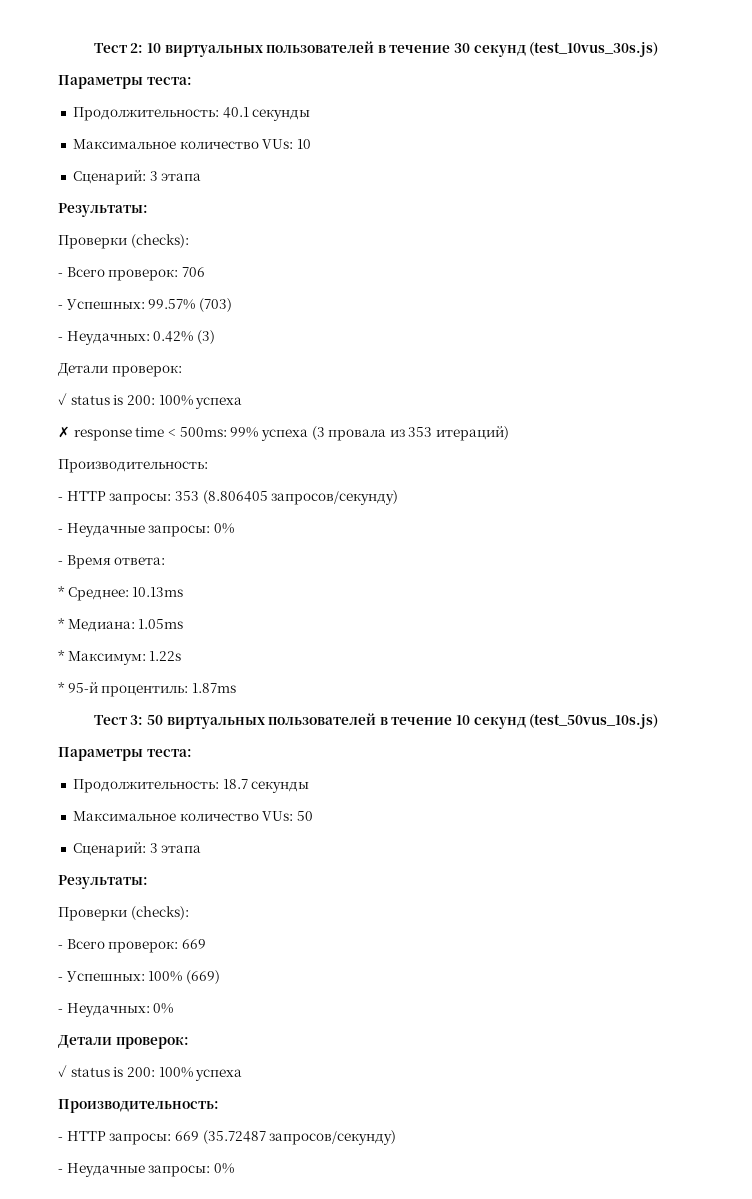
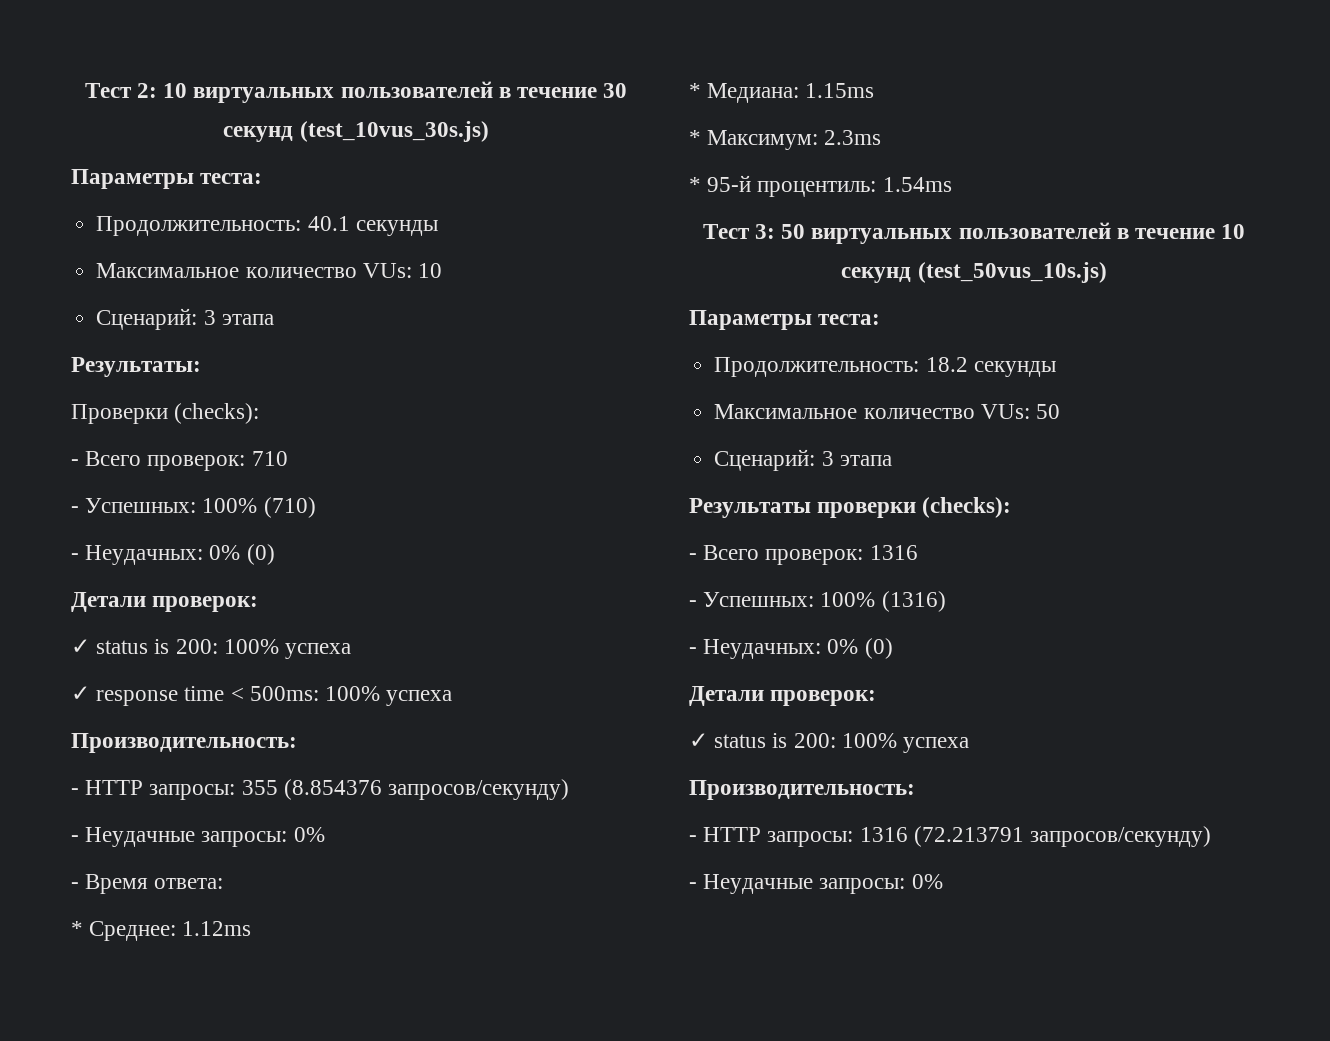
[181,267,205,277] [58,298,232,312] [58,330,215,345] [58,363,182,377] [58,393,243,409] [58,426,70,438] 706 // - Успешных: 99.57% (703) // - Неудачных: 0.42% (3) // Детали проверок: // ✓ status is 200: 100% успеха // ✗ -> [251,451,288,466] [71,497,316,518] [71,544,275,565] [71,592,259,612] [71,639,352,659] [71,686,90,701] 710 // - Успешных: 100% (710) // - Неудачных: 0% (0) // Детали проверок: // ✓ status is 200: 100% успеха // ✓
[230,426,510,441] [58,459,208,473] [58,490,268,505] 99% успеха (3 провала из 353 итераций) // Производительность: // - HTTP запросы: 353 (8.806405 -> [325,686,453,706] [71,733,297,753] [71,779,382,800] 100% успеха // Производительность: // - HTTP запросы: 355 (8.854376
[132,587,184,597] 10.13ms -> [182,921,252,936] 1.12ms
[138,619,184,629] 1.05ms -> [805,83,875,98] 1.15ms
[149,651,182,661] 1.22s -> [824,130,882,145] 2.3ms
[191,683,236,693] 1.87ms -> [882,177,952,192] 1.54ms
[222,779,248,789] 18.7 -> [925,357,968,372] 18.2
[58,875,148,889] [58,906,189,921] [58,939,206,953] [58,970,220,984] [58,1003,174,1017] Результаты: // Проверки (checks): // - Всего проверок: 669 // - Успешных: 100% (669) // - Неудачных: 0% -> [689,497,1012,518] [689,545,918,565] [689,591,946,612] [689,638,893,659] Результаты проверки (checks): // - Всего проверок: 1316 // - Успешных: 100% (1316) // - Неудачных: 0% (0)
[174,1130,266,1144] 669 (35.72487 -> [859,826,1024,847] 1316 (72.213791

